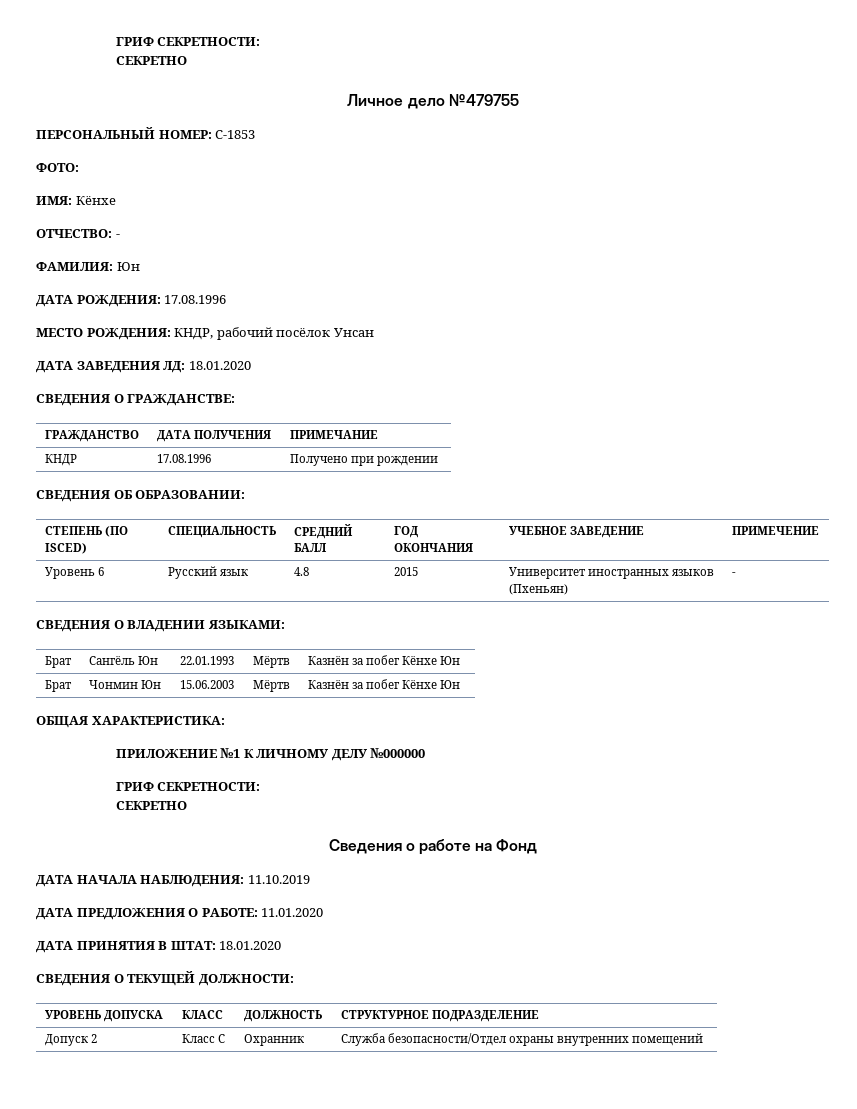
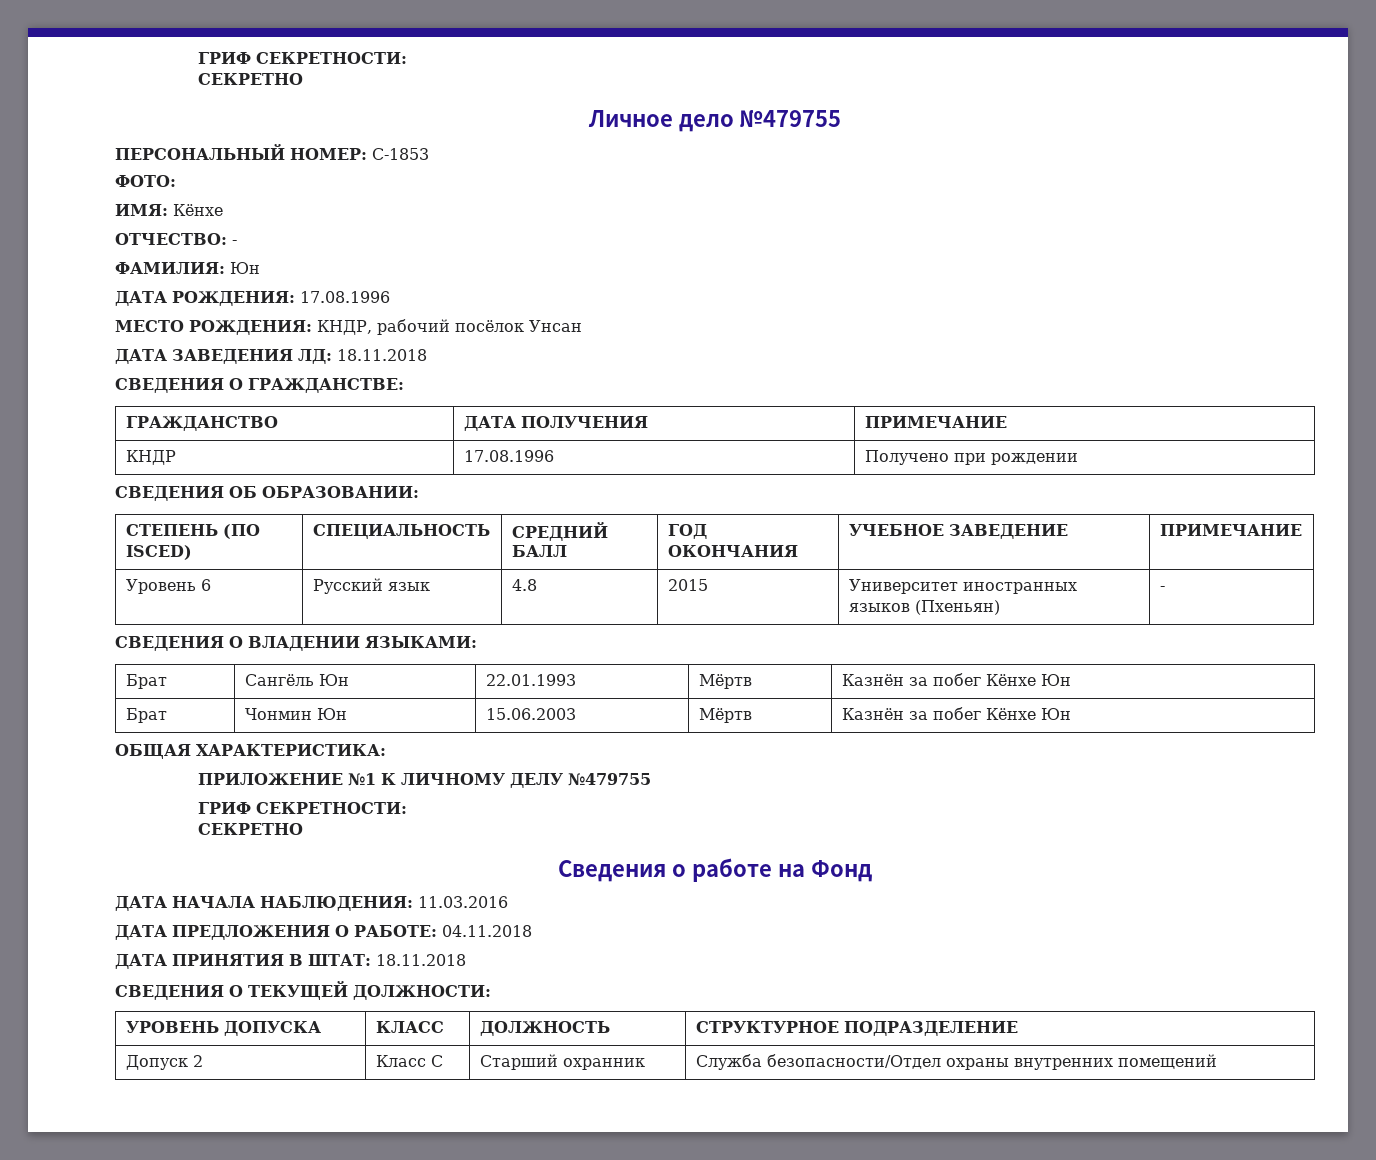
[188,361,251,370] 18.01.2020 -> [337,349,427,361] 18.11.2018
[731,526,819,535] ПРИМЕЧЕНИЕ -> [1159,524,1302,536] ПРИМЕЧАНИЕ
[370,748,426,758] №000000 -> [568,773,652,786] №479755
[247,875,310,884] 11.10.2019 -> [418,896,508,908] 11.03.2016
[261,908,324,917] 11.01.2020 -> [442,925,532,937] 04.11.2018
[219,941,282,950] 18.01.2020 -> [376,954,466,966] 18.11.2018
[243,1034,304,1046] Охранник -> [479,1054,645,1070] Старший охранник

